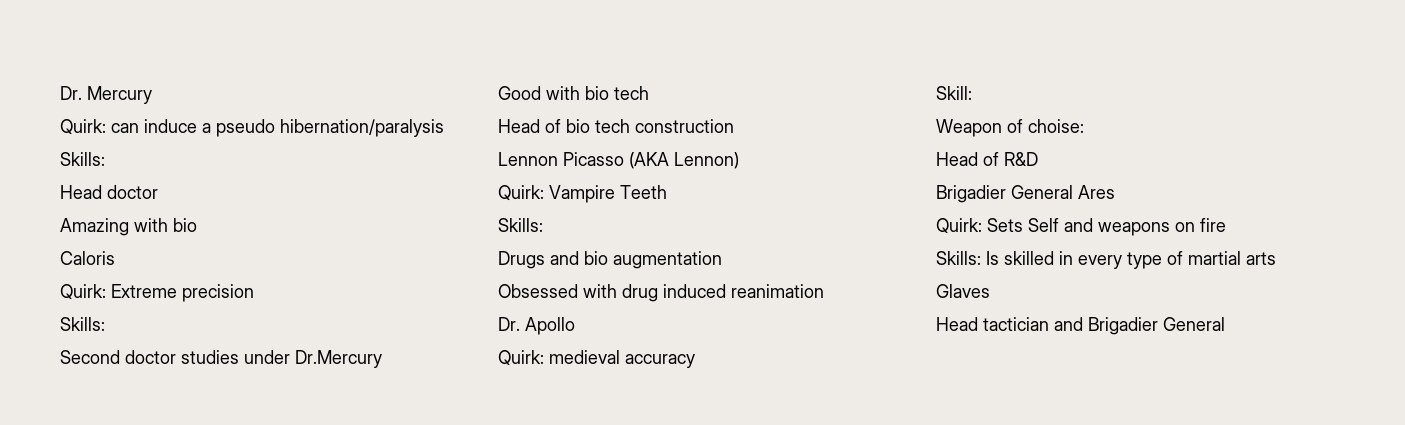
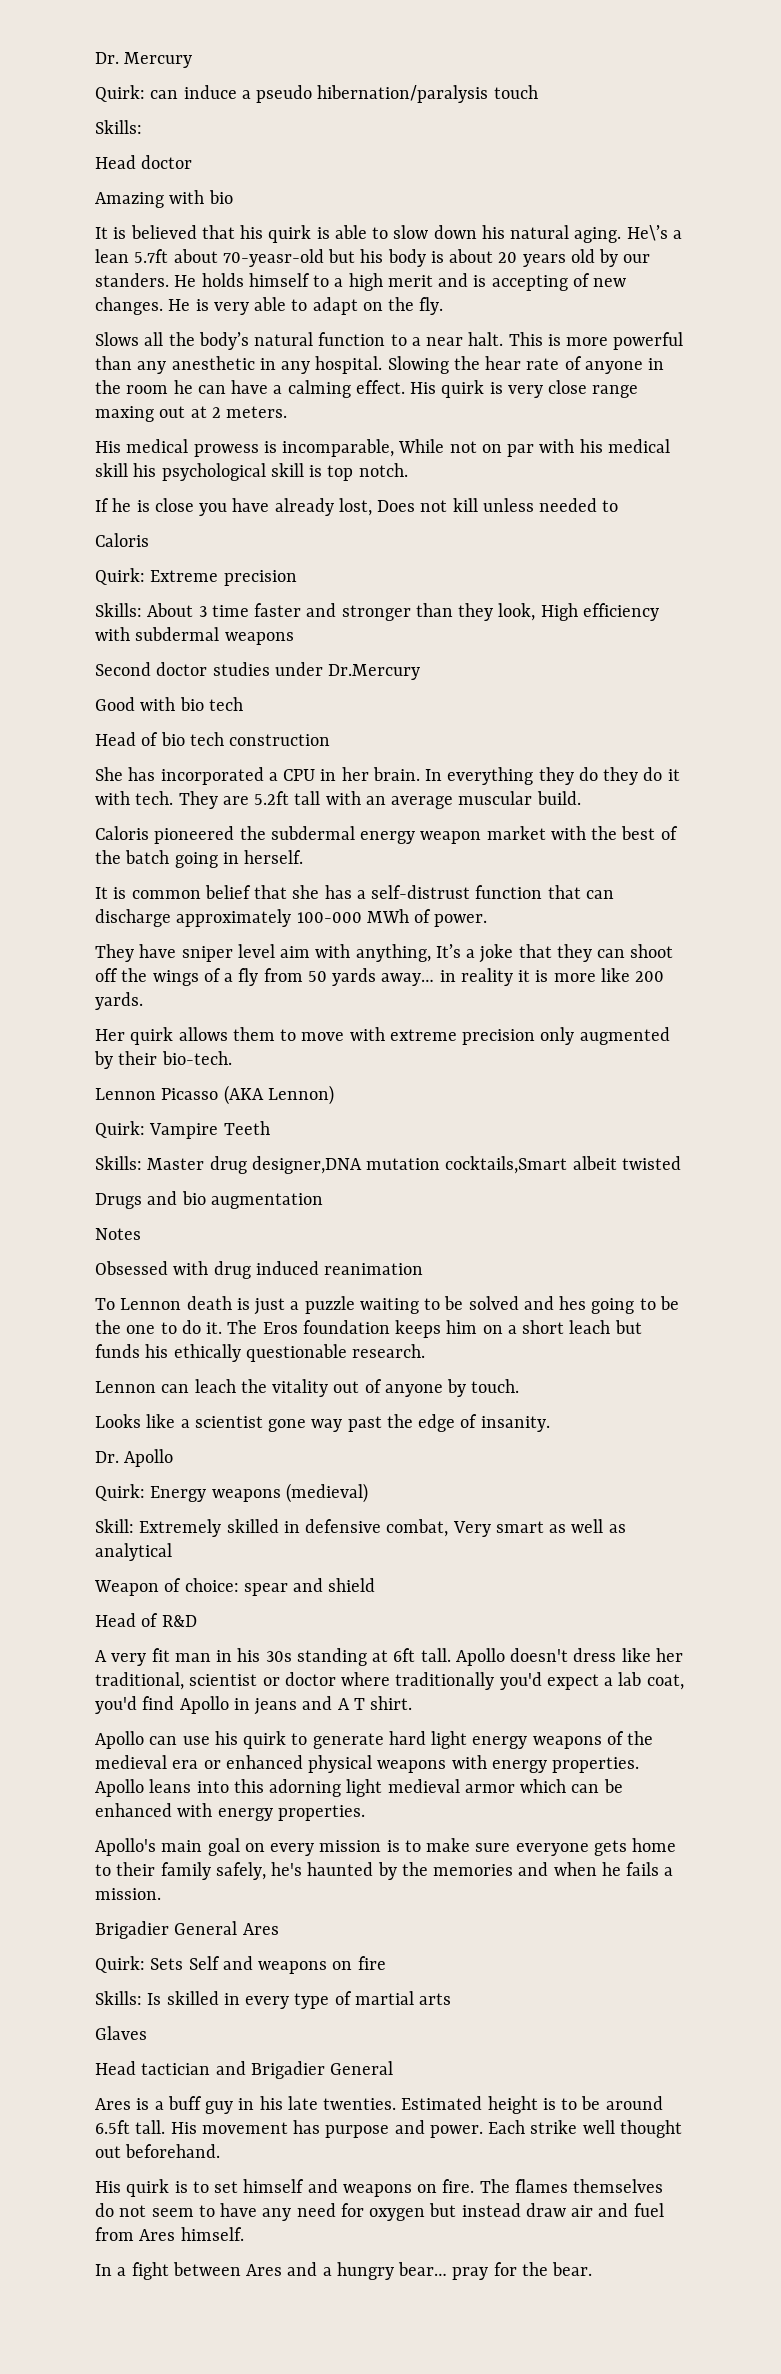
(444, 128) none -> [493,85,538,99] touch
(197, 225) none -> [95,225,682,243] [95,249,651,267] [95,273,627,291] [95,297,444,315] [95,332,684,350] [95,356,665,374] [95,380,639,398] [95,406,288,422] [95,439,670,457] [95,463,408,481] [95,498,619,516] // It is believed that his quirk is able to slow down his natural aging. He\’s a lean 5.7ft about 70-yeasr-old but his body is about 20 years old by our standers. He holds himself to a high merit and is accepting of new changes. He is very able to adapt on the fly. // Slows all the body’s natural function to a near halt. This is more powerful than any anesthetic in any hospital. Slowing the hear rate of anyone in the room he can have a calming effect. His quirk is very close range maxing out at 2 meters. // His medical prowess is incomparable, While not on par with his medical skill his psychological skill is top notch. // If he is close you have already lost, Does not kill unless needed to
(105, 324) none -> [147,603,659,621] [95,627,294,645] About 3 time faster and stronger than they look, High efficiency with subdermal weapons
(734, 126) none -> [95,767,680,785] [95,791,581,809] [95,826,678,844] [95,850,304,868] [95,885,614,899] [95,909,488,927] [95,944,674,963] [95,968,665,986] [95,992,143,1010] [95,1027,670,1045] [94,1051,232,1069] // She has incorporated a CPU in her brain. In everything they do they do it with tech. They are 5.2ft tall with an average muscular build. // Caloris pioneered the subdermal energy weapon market with the best of the batch going in herself. // It is common belief that she has a self-distrust function that can discharge approximately 100-000 MWh of power. // They have sniper level aim with anything, It’s a joke that they can shoot off the wings of a fly from 50 yards away… in reality it is more like 200 yards. // Her quirk allows them to move with extreme precision only augmented by their bio-tech.
(543, 225) none -> [147,1156,681,1174] Master drug designer,DNA mutation cocktails,Smart albeit twisted
(722, 260) none -> [95,1228,141,1240] // Notes
[498,317,575,335] [498,350,695,368] [936,86,972,100] [936,119,1084,137] [936,152,1038,166] Dr. Apollo // Quirk: medieval accuracy // Skill: // Weapon of choise: // Head of R&D -> [95,1296,679,1315] [95,1320,642,1338] [95,1344,426,1362] [95,1379,520,1397] [95,1414,550,1432] [95,1449,174,1467] [95,1483,368,1503] [95,1519,626,1537] [95,1543,172,1561] [94,1578,376,1596] [95,1613,197,1627] [95,1648,683,1666] [95,1672,684,1690] [95,1696,413,1715] [95,1731,654,1749] [95,1755,640,1773] [95,1779,623,1797] [95,1803,365,1821] [95,1838,677,1856] [95,1862,674,1880] [95,1888,161,1900] To Lennon death is just a puzzle waiting to be solved and hes going to be the one to do it. The Eros foundation keeps him on a short leach but funds his ethically questionable research. // Lennon can leach the vitality out of anyone by touch. // Looks like a scientist gone way past the edge of insanity. // Dr. Apollo // Quirk: Energy weapons (medieval) // Skill: Extremely skilled in defensive combat, Very smart as well as analytical // Weapon of choice: spear and shield // Head of R&D // A very fit man in his 30s standing at 6ft tall. Apollo doesn't dress like her traditional, scientist or doctor where traditionally you'd expect a lab coat, you'd find Apollo in jeans and A T shirt. // Apollo can use his quirk to generate hard light energy weapons of the medieval era or enhanced physical weapons with energy properties. Apollo leans into this adorning light medieval armor which can be enhanced with energy properties. // Apollo's main goal on every mission is to make sure everyone gets home to their family safely, he's haunted by the memories and when he fails a mission.
(1225, 324) none -> [95,2096,663,2114] [95,2120,682,2138] [95,2144,221,2158] [95,2179,664,2197] [95,2203,664,2221] [95,2227,244,2241] [95,2262,593,2280] // Ares is a buff guy in his late twenties. Estimated height is to be around 6.5ft tall. His movement has purpose and power. Each strike well thought out beforehand. // His quirk is to set himself and weapons on fire. The flames themselves do not seem to have any need for oxygen but instead draw air and fuel from Ares himself. // In a fight between Ares and a hungry bear… pray for the bear.

